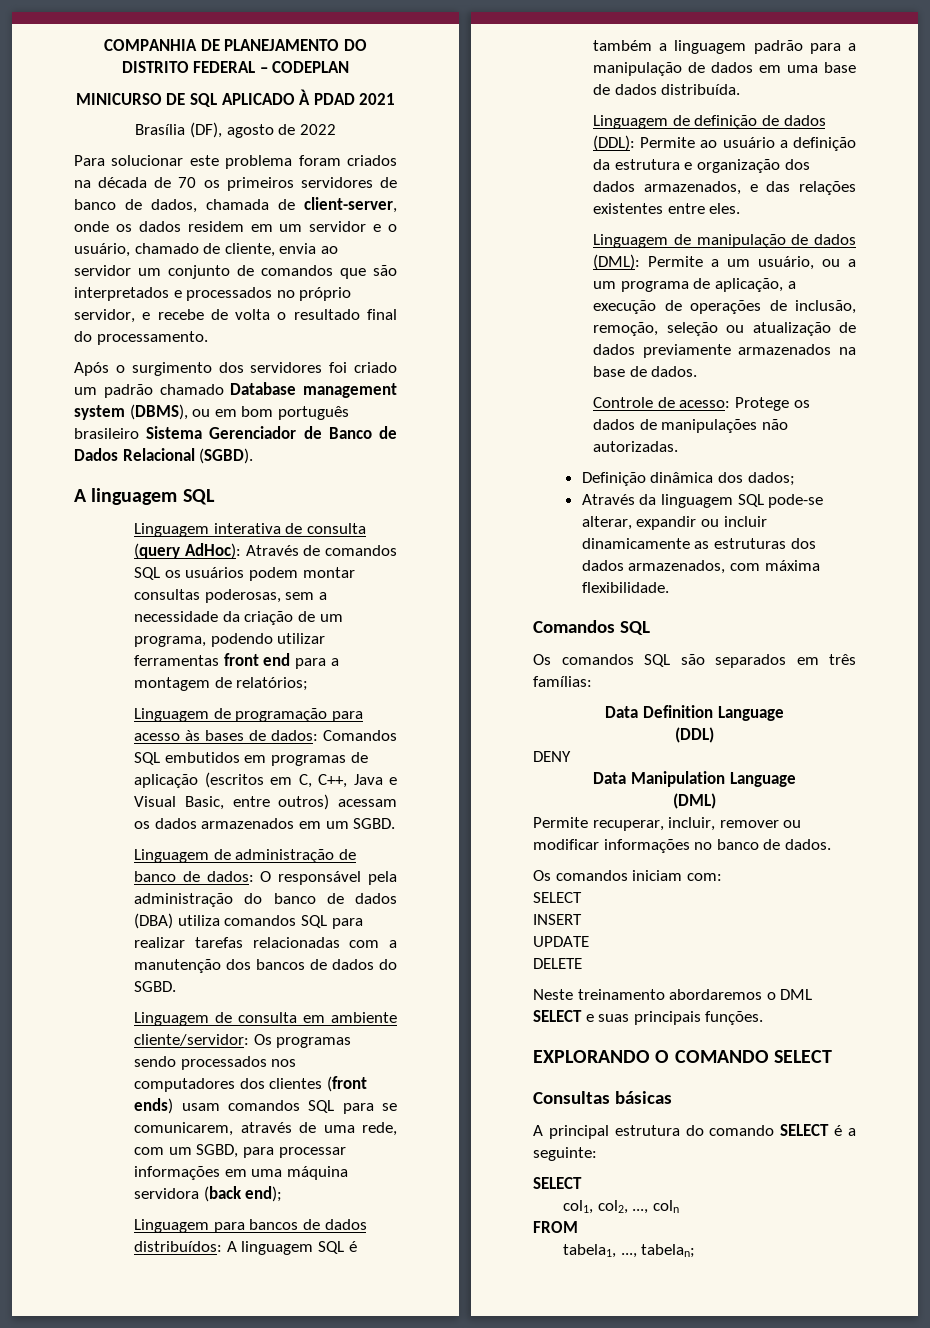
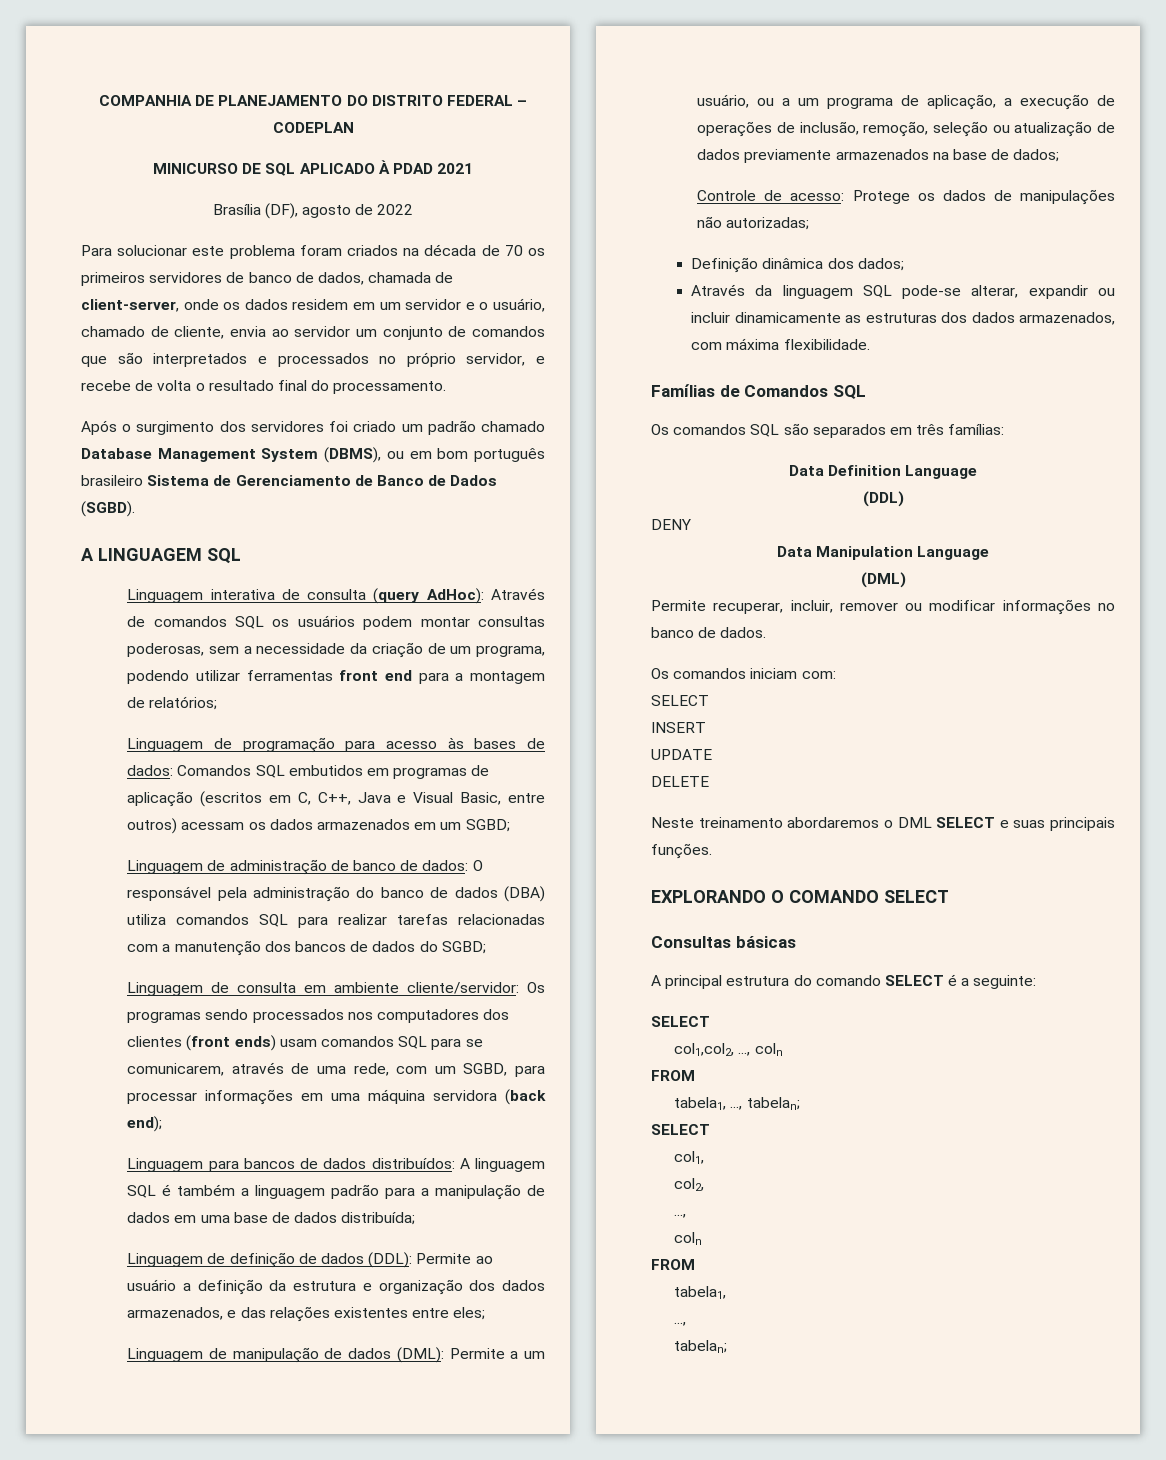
[303,383,397,398] [74,405,125,420] management system -> [157,448,319,462] Management System
[209,426,297,439] Gerenciador -> [213,475,351,486] de Gerenciamento
[122,448,195,461] Relacional -> (498, 480) none
[91,488,178,505] linguagem -> [97,548,202,561] LINGUAGEM
[353,818,396,829] SGBD. -> [465,819,510,832] SGBD;
[134,981,177,992] SGBD. -> [441,941,486,954] SGBD;
[661,84,741,95] distribuída. -> [341,1212,416,1225] distribuída;
[709,203,741,214] eles. -> [453,1307,486,1320] eles;
[651,366,698,377] dados. -> [1013,149,1060,162] dados;
[593,441,679,452] autorizadas. -> [726,217,810,230] autorizadas;
(669, 587) none -> [651,384,740,397] Famílias de
[563,1200,628,1214] col1, col2, -> [674,1043,735,1056] col1,col2,
(696, 1251) none -> [651,1124,710,1135] [674,1151,705,1164] [674,1178,705,1191] [674,1214,687,1218] [674,1232,703,1245] [651,1259,695,1270] [674,1286,727,1299] [674,1322,687,1326] [674,1340,728,1353] // SELECT // col1, // col2, // ..., // coln // FROM // tabela1, // ..., // tabelan;

